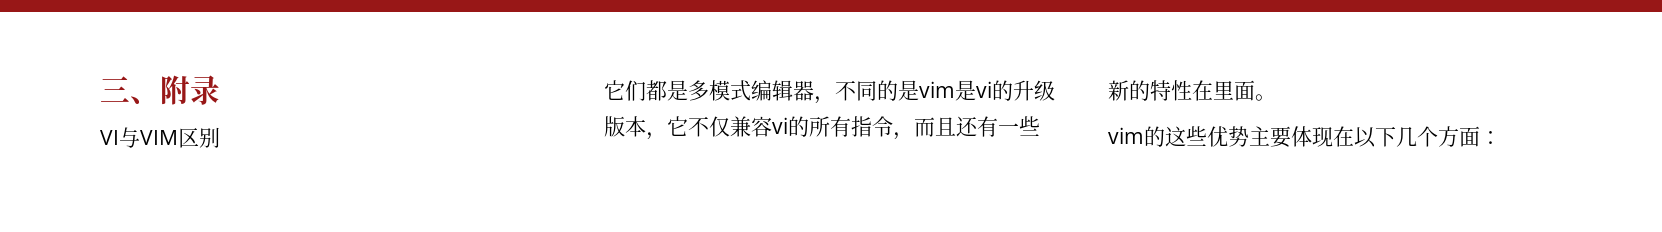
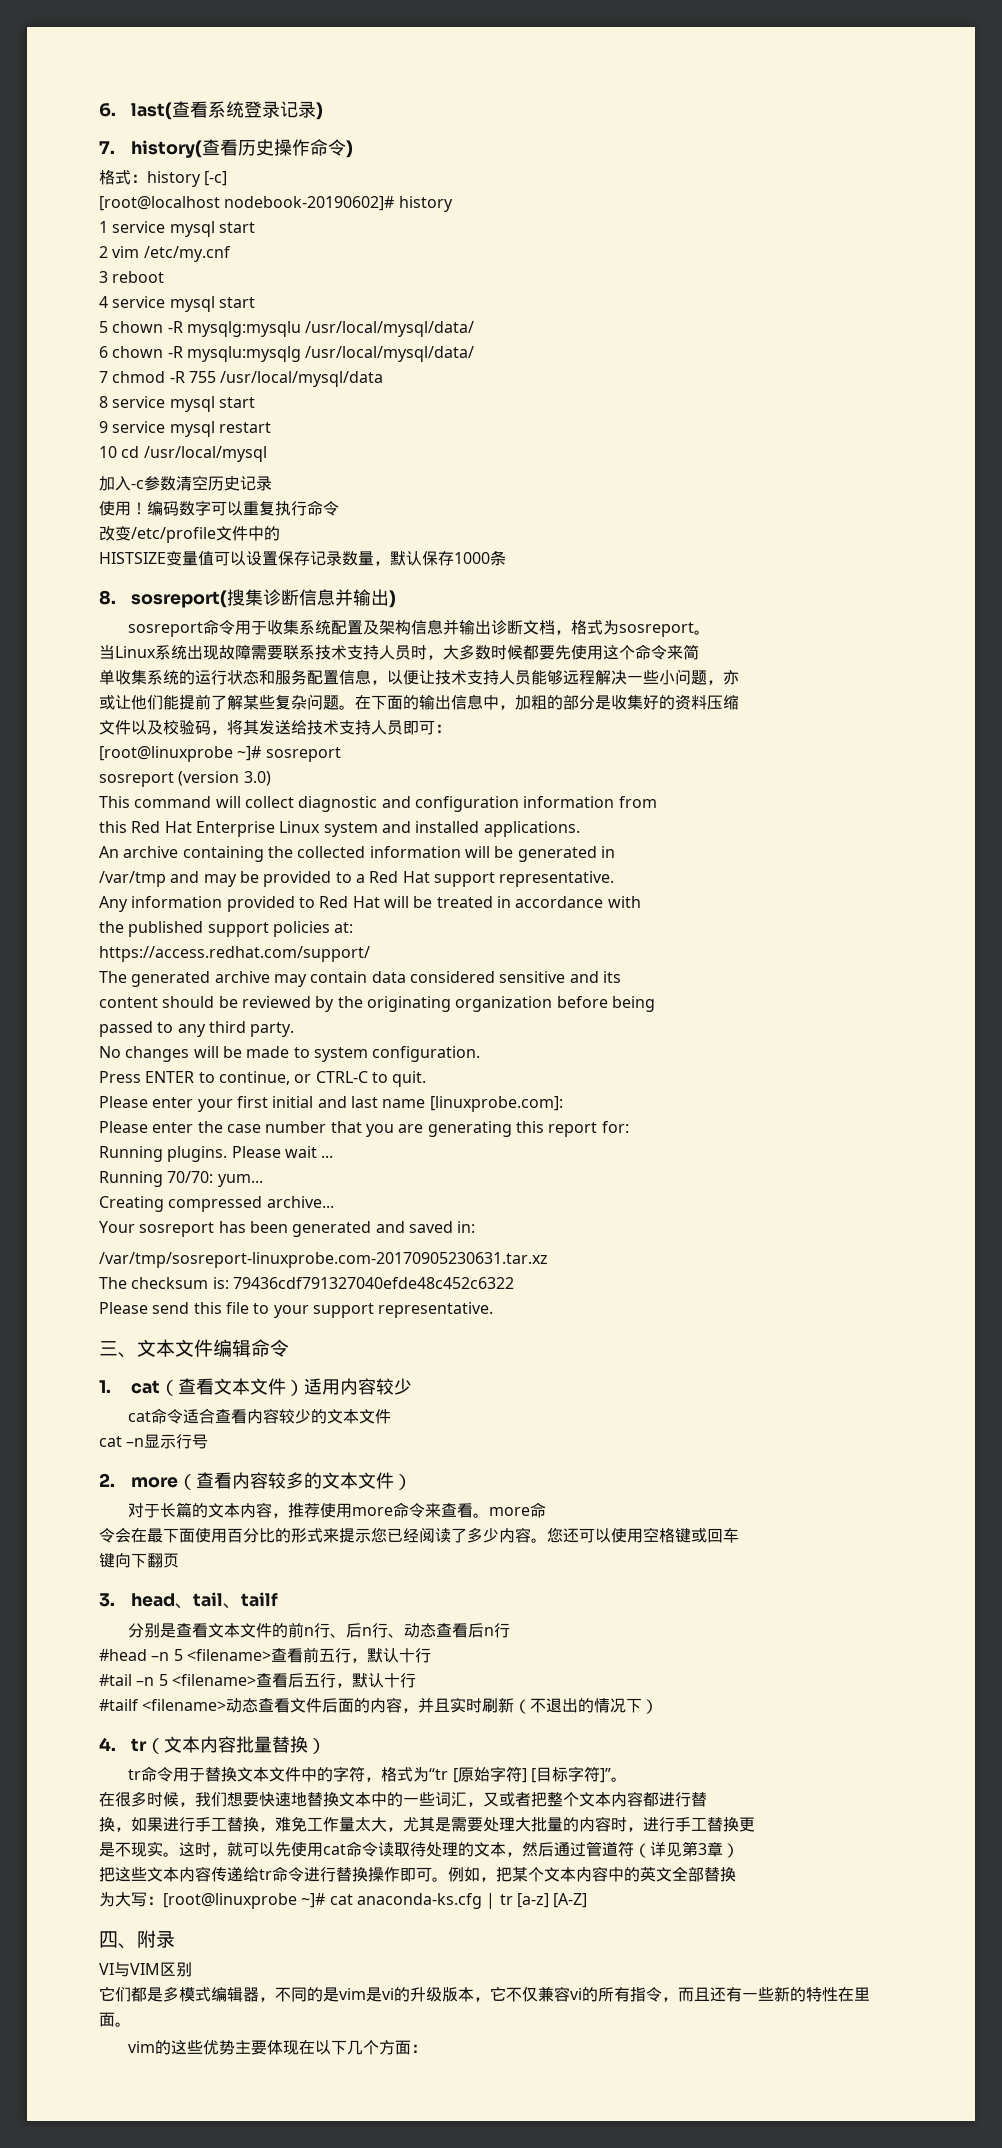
[100,76,130,102] 三 -> [99,101,323,120] [99,139,353,158] [99,170,228,187] [99,196,453,212] [99,221,255,237] [99,246,231,262] [99,271,165,283] [99,296,255,312] [99,321,475,337] [99,346,475,362] [99,371,384,387] [99,396,255,412] [99,421,271,437] [99,446,267,462] [99,475,272,491] [99,500,339,516] [99,526,280,543] [99,550,506,566] [99,589,396,608] [128,619,711,637] [99,644,699,660] [99,669,739,685] [99,694,739,710] [99,719,451,735] [99,746,341,762] [99,771,271,787] [99,796,657,812] [99,821,580,837] [99,846,615,862] [99,871,615,887] [99,896,641,912] [99,921,354,937] [99,946,370,962] [99,971,621,987] [99,996,655,1012] [99,1021,295,1037] [99,1046,481,1062] [99,1071,427,1087] [99,1096,563,1112] [99,1121,629,1137] [99,1146,334,1162] [99,1171,263,1187] [99,1196,334,1212] [99,1221,476,1237] [99,1252,548,1268] [99,1277,514,1289] [99,1302,494,1318] [99,1339,289,1358] [99,1378,412,1396] [128,1408,392,1424] [99,1434,209,1449] [99,1472,412,1490] [128,1502,547,1518] [99,1527,739,1543] [99,1553,179,1568] [99,1592,278,1609] [128,1622,511,1638] [99,1647,431,1663] [99,1673,416,1688] [99,1697,659,1714] [99,1736,326,1754] [128,1766,628,1783] [99,1791,707,1807] [99,1816,755,1832] [99,1841,739,1858] [99,1866,736,1882] [99,1892,588,1909] [99,1931,118,1948] 6. last(查看系统登录记录) // 7. history(查看历史操作命令) // 格式：history [-c] // [root@localhost nodebook-20190602]# history // 1 service mysql start // 2 vim /etc/my.cnf // 3 reboot // 4 service mysql start // 5 chown -R mysqlg:mysqlu /usr/local/mysql/data/ // 6 chown -R mysqlu:mysqlg /usr/local/mysql/data/ // 7 chmod -R 755 /usr/local/mysql/data // 8 service mysql start // 9 service mysql restart // 10 cd /usr/local/mysql // 加入-c参数清空历史记录 // 使用！编码数字可以重复执行命令 // 改变/etc/profile文件中的 // HISTSIZE变量值可以设置保存记录数量，默认保存1000条 // 8. sosreport(搜集诊断信息并输出) // sosreport命令用于收集系统配置及架构信息并输出诊断文档，格式为sosreport。 // 当Linux系统出现故障需要联系技术支持人员时，大多数时候都要先使用这个命令来简 // 单收集系统的运行状态和服务配置信息，以便让技术支持人员能够远程解决一些小问题，亦 // 或让他们能提前了解某些复杂问题。在下面的输出信息中，加粗的部分是收集好的资料压缩 // 文件以及校验码，将其发送给技术支持人员即可： // [root@linuxprobe ~]# sosreport // sosreport (version 3.0) // This command will collect diagnostic and configuration information from // this Red Hat Enterprise Linux system and installed applications. // An archive containing the collected information will be generated in // /var/tmp and may be provided to a Red Hat support representative. // Any information provided to Red Hat will be treated in accordance with // the published support policies at: // https://access.redhat.com/support/ // The generated archive may contain data considered sensitive and its // content should be reviewed by the originating organization before being // passed to any third party. // No changes will be made to system configuration. // Press ENTER to continue, or CTRL-C to quit. // Please enter your first initial and last name [linuxprobe.com]: // Please enter the case number that you are generating this report for: // Running plugins. Please wait ... // Running 70/70: yum... // Creating compressed archive... // Your sosreport has been generated and saved in: // /var/tmp/sosreport-linuxprobe.com-20170905230631.tar.xz // The checksum is: 79436cdf791327040efde48c452c6322 // Please send this file to your support representative. // 三、文本文件编辑命令 // 1. cat（查看文本文件）适用内容较少 // cat命令适合查看内容较少的文本文件 // cat –n显示行号 // 2. more（查看内容较多的文本文件） // 对于长篇的文本内容，推荐使用more命令来查看。more命 // 令会在最下面使用百分比的形式来提示您已经阅读了多少内容。您还可以使用空格键或回车 // 键向下翻页 // 3. head、tail、tailf // 分别是查看文本文件的前n行、后n行、动态查看后n行 // #head –n 5 <filename>查看前五行，默认十行 // #tail –n 5 <filename>查看后五行，默认十行 // #tailf <filename>动态查看文件后面的内容，并且实时刷新（不退出的情况下） // 4. tr（文本内容批量替换） // tr命令用于替换文本文件中的字符，格式为“tr [原始字符] [目标字符]”。 // 在很多时候，我们想要快速地替换文本中的一些词汇，又或者把整个文本内容都进行替 // 换，如果进行手工替换，难免工作量太大，尤其是需要处理大批量的内容时，进行手工替换更 // 是不现实。这时，就可以先使用cat命令读取待处理的文本，然后通过管道符（详见第3章） // 把这些文本内容传递给tr命令进行替换操作即可。例如，把某个文本内容中的英文全部替换 // 为大写：[root@linuxprobe ~]# cat anaconda-ks.cfg | tr [a-z] [A-Z] // 四

